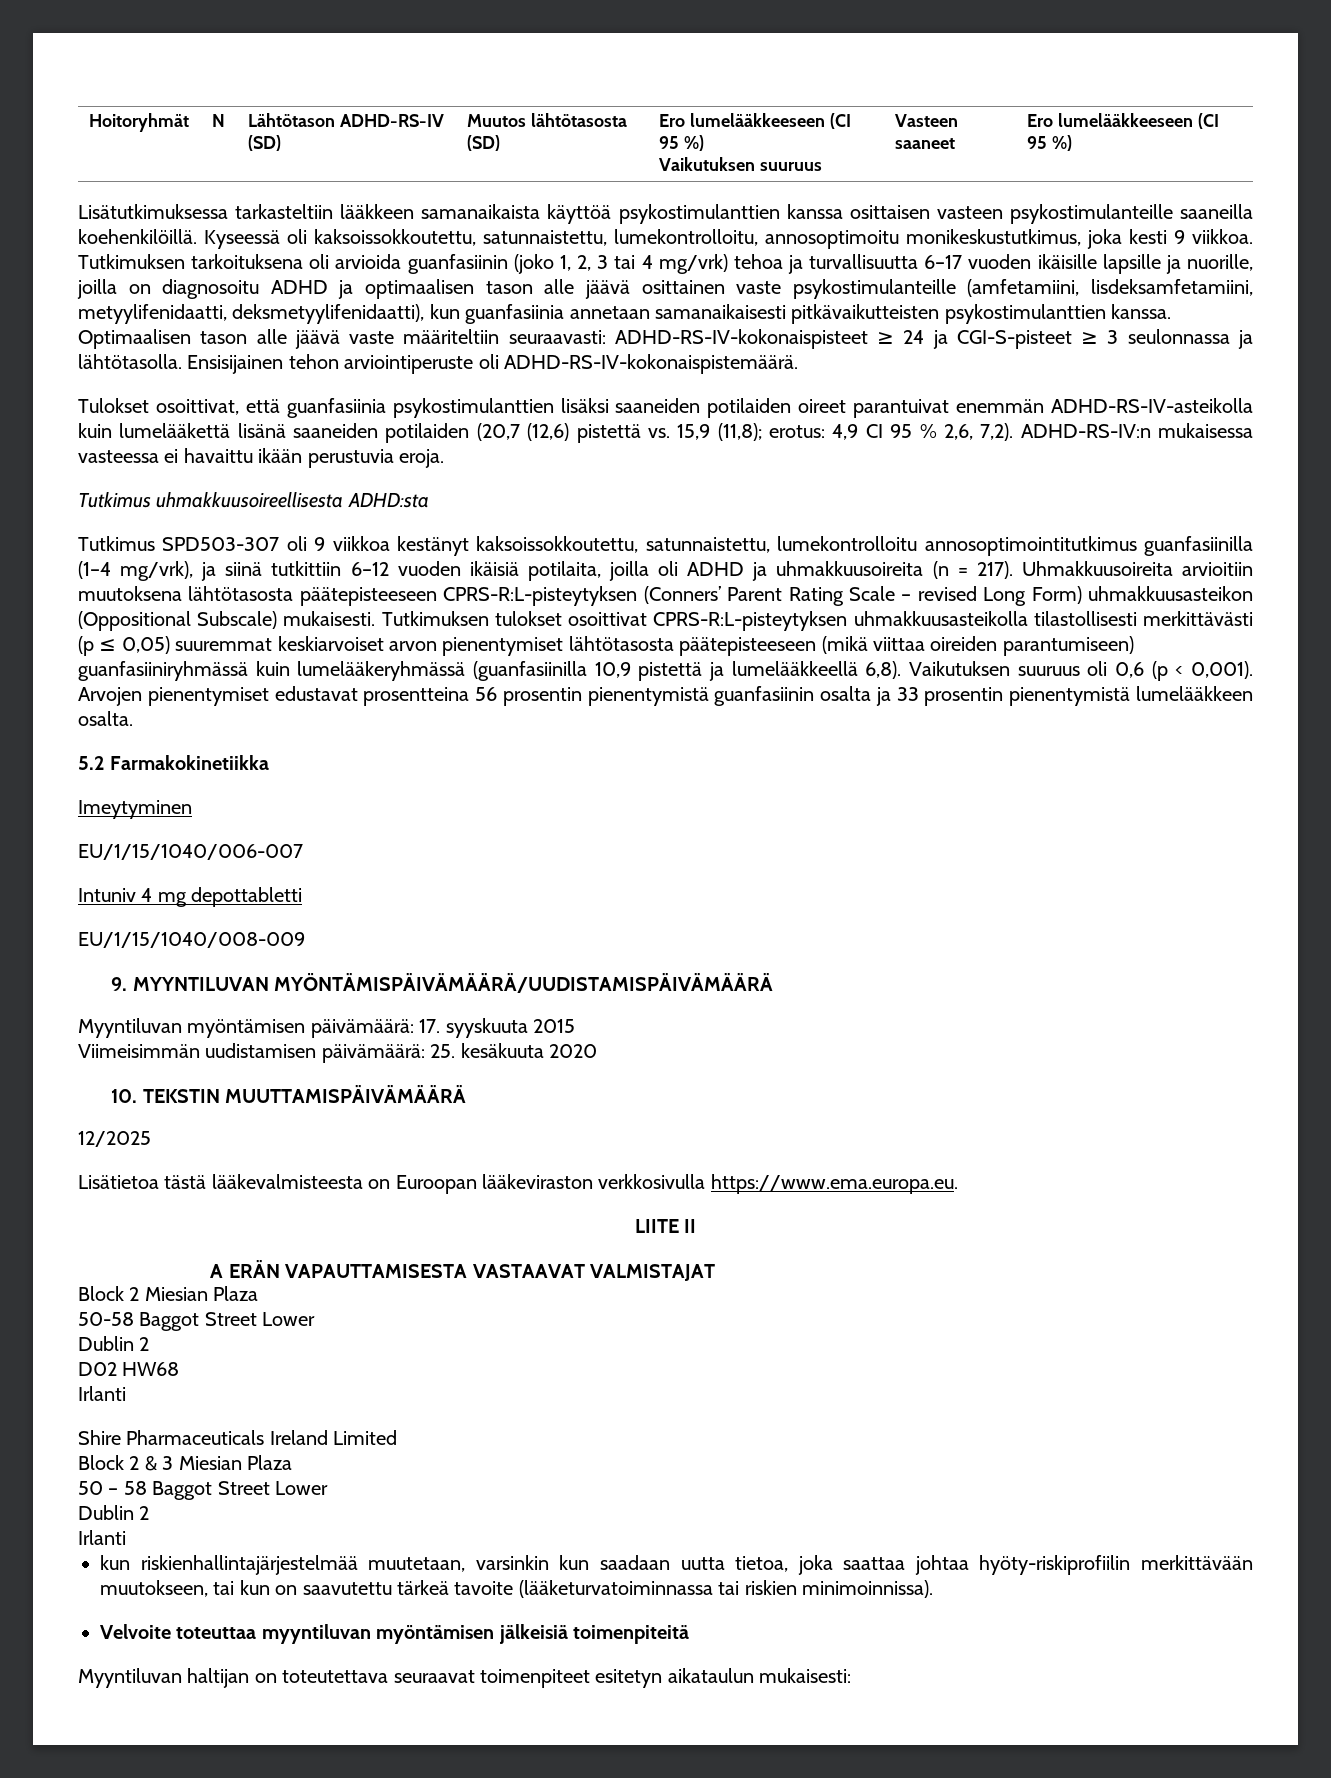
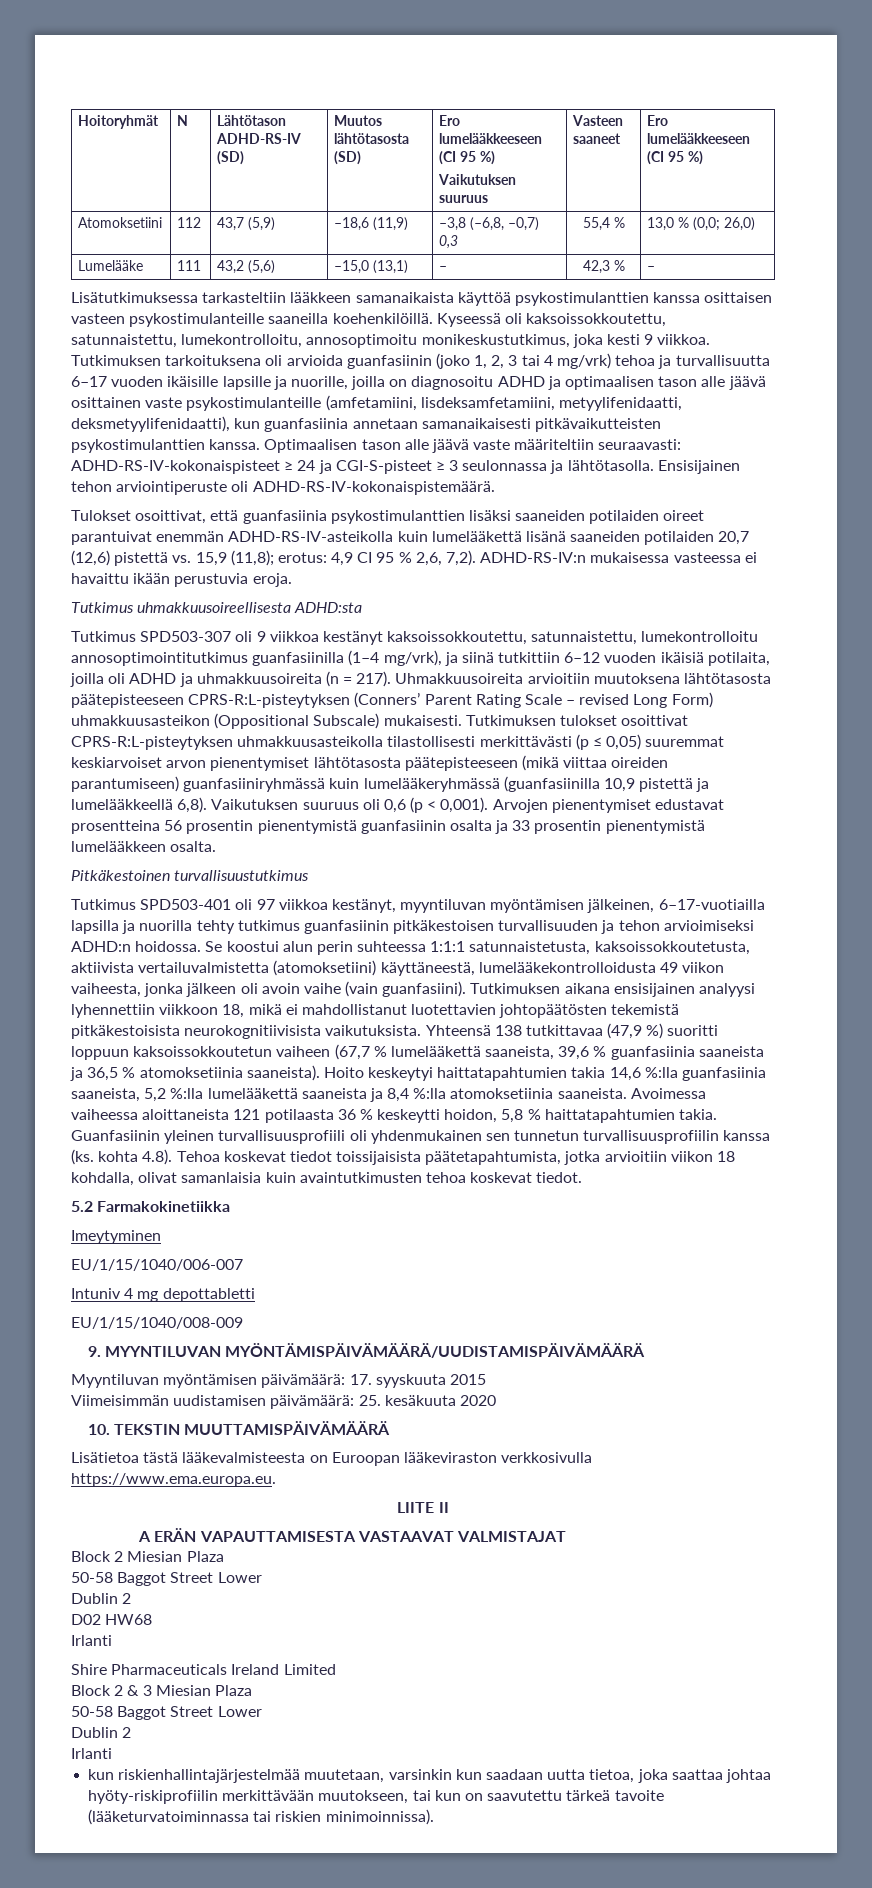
(1072, 143) none -> [78,217,163,228] [177,217,202,228] [217,217,276,231] [334,217,409,231] [439,217,540,231] [439,235,459,249] [582,217,625,231] [647,217,756,231] [78,260,144,271] [177,260,202,271] [217,260,276,274] [334,260,409,274] [439,266,448,271] [582,260,625,274] [647,266,656,271] // Atomoksetiini | 112 | 43,7 (5,9) | –18,6 (11,9) | –3,8 (–6,8, –0,7) 0,3 | 55,4 % | 13,0 % (0,0; 26,0) // Lumelääke | 111 | 43,2 (5,6) | –15,0 (13,1) | – | 42,3 % | –
[476,423,520,441] (20,7 -> [718,531,750,545] 20,7
(133, 718) none -> [71,870,310,881] [71,899,765,913] [71,920,754,934] [71,941,750,955] [71,960,725,976] [71,981,756,997] [71,1004,680,1018] [71,1023,719,1039] [71,1044,764,1060] [70,1065,767,1081] [71,1088,706,1102] [71,1109,718,1123] [71,1130,771,1144] [71,1149,736,1165] [71,1172,583,1186] // Pitkäkestoinen turvallisuustutkimus // Tutkimus SPD503-401 oli 97 viikkoa kestänyt, myyntiluvan myöntämisen jälkeinen, 6–17-vuotiailla lapsilla ja nuorilla tehty tutkimus guanfasiinin pitkäkestoisen turvallisuuden ja tehon arvioimiseksi ADHD:n hoidossa. Se koostui alun perin suhteessa 1:1:1 satunnaistetusta, kaksoissokkoutetusta, aktiivista vertailuvalmistetta (atomoksetiini) käyttäneestä, lumelääkekontrolloidusta 49 viikon vaiheesta, jonka jälkeen oli avoin vaihe (vain guanfasiini). Tutkimuksen aikana ensisijainen analyysi lyhennettiin viikkoon 18, mikä ei mahdollistanut luotettavien johtopäätösten tekemistä pitkäkestoisista neurokognitiivisista vaikutuksista. Yhteensä 138 tutkittavaa (47,9 %) suoritti loppuun kaksoissokkoutetun vaiheen (67,7 % lumelääkettä saaneista, 39,6 % guanfasiinia saaneista ja 36,5 % atomoksetiinia saaneista). Hoito keskeytyi haittatapahtumien takia 14,6 %:lla guanfasiinia saaneista, 5,2 %:lla lumelääkettä saaneista ja 8,4 %:lla atomoksetiinia saaneista. Avoimessa vaiheessa aloittaneista 121 potilaasta 36 % keskeytti hoidon, 5,8 % haittatapahtumien takia. Guanfasiinin yleinen turvallisuusprofiili oli yhdenmukainen sen tunnetun turvallisuusprofiilin kanssa (ks. kohta 4.8). Tehoa koskevat tiedot toissijaisista päätetapahtumista, jotka arvioitiin viikon 18 kohdalla, olivat samanlaisia kuin avaintutkimusten tehoa koskevat tiedot.
[78,1131,151,1147] // 12/2025 -> (391, 1428) none
[78,1481,147,1495] 50 – 58 -> [71,1706,113,1717] 50-58
[100,1624,689,1644] [78,1668,852,1688] // Velvoite toteuttaa myyntiluvan myöntämisen jälkeisiä toimenpiteitä // Myyntiluvan haltijan on toteutettava seuraavat toimenpiteet esitetyn aikataulun mukaisesti: -> (434, 1817) none

